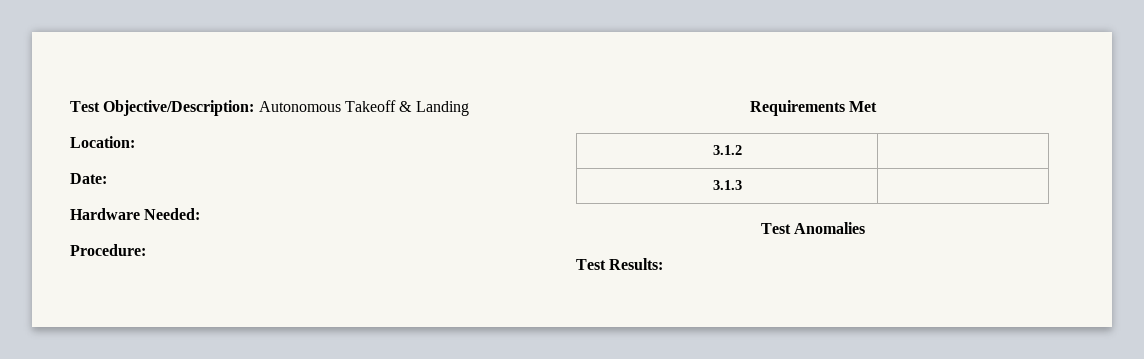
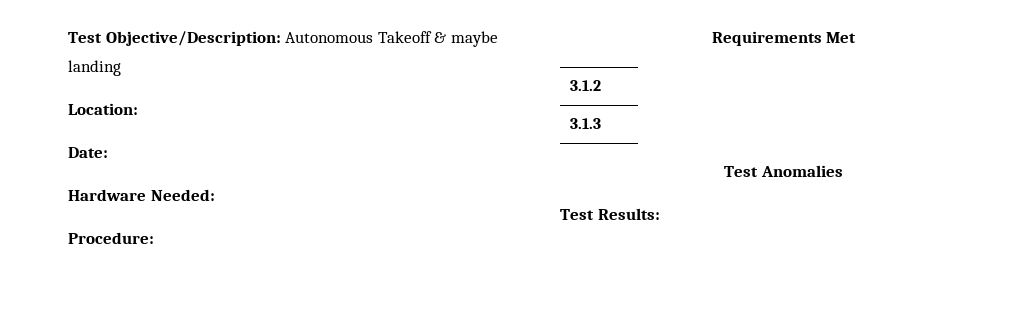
[415,101,469,116] Landing -> [450,31,498,47] [68,60,121,76] maybe landing

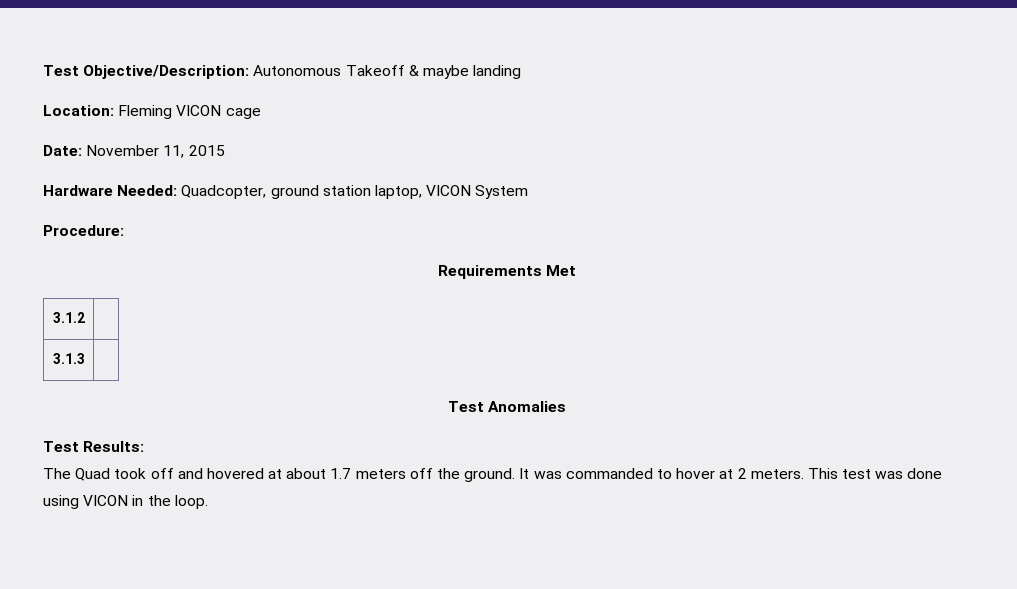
[68,147,108,158] [68,189,215,201] // Date: // Hardware Needed: -> [118,105,261,119] [43,145,225,158] [43,185,529,199] Fleming VICON cage // Date: November 11, 2015 // Hardware Needed: Quadcopter, ground station laptop, VICON System
(660, 214) none -> [43,468,943,482] [43,495,208,509] // The Quad took off and hovered at about 1.7 meters off the ground. It was commanded to hover at 2 meters. This test was done using VICON in the loop.

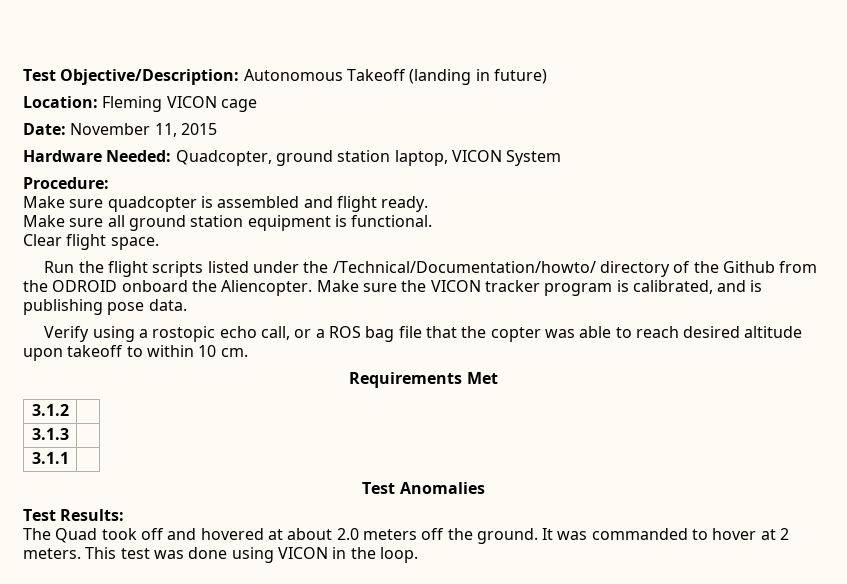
[408,65,522,79] & maybe landing -> [409,69,547,85] (landing in future)
(124, 230) none -> [23,196,429,212] [23,215,433,231] [23,234,159,250] [44,261,818,277] [23,280,763,296] [23,299,187,315] [44,326,803,342] [23,345,248,361] // Make sure quadcopter is assembled and flight ready. // Make sure all ground station equipment is functional. // Clear flight space. // Run the flight scripts listed under the /Technical/Documentation/howto/ directory of the Github from the ODROID onboard the Aliencopter. Make sure the VICON tracker program is calibrated, and is publishing pose data. // Verify using a rostopic echo call, or a ROS bag file that the copter was able to reach desired altitude upon takeoff to within 10 cm.
(85, 358) none -> [31,452,69,464] // 3.1.1 |
[330,468,352,479] 1.7 -> [336,528,359,540] 2.0

